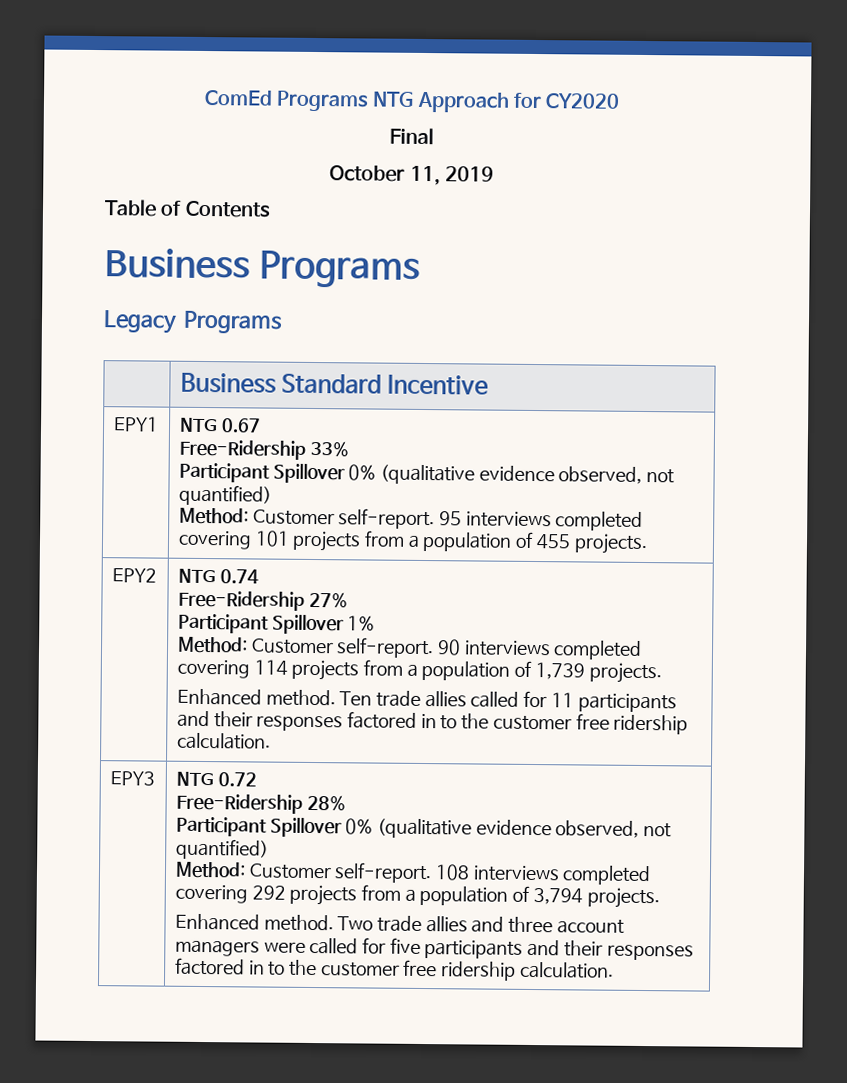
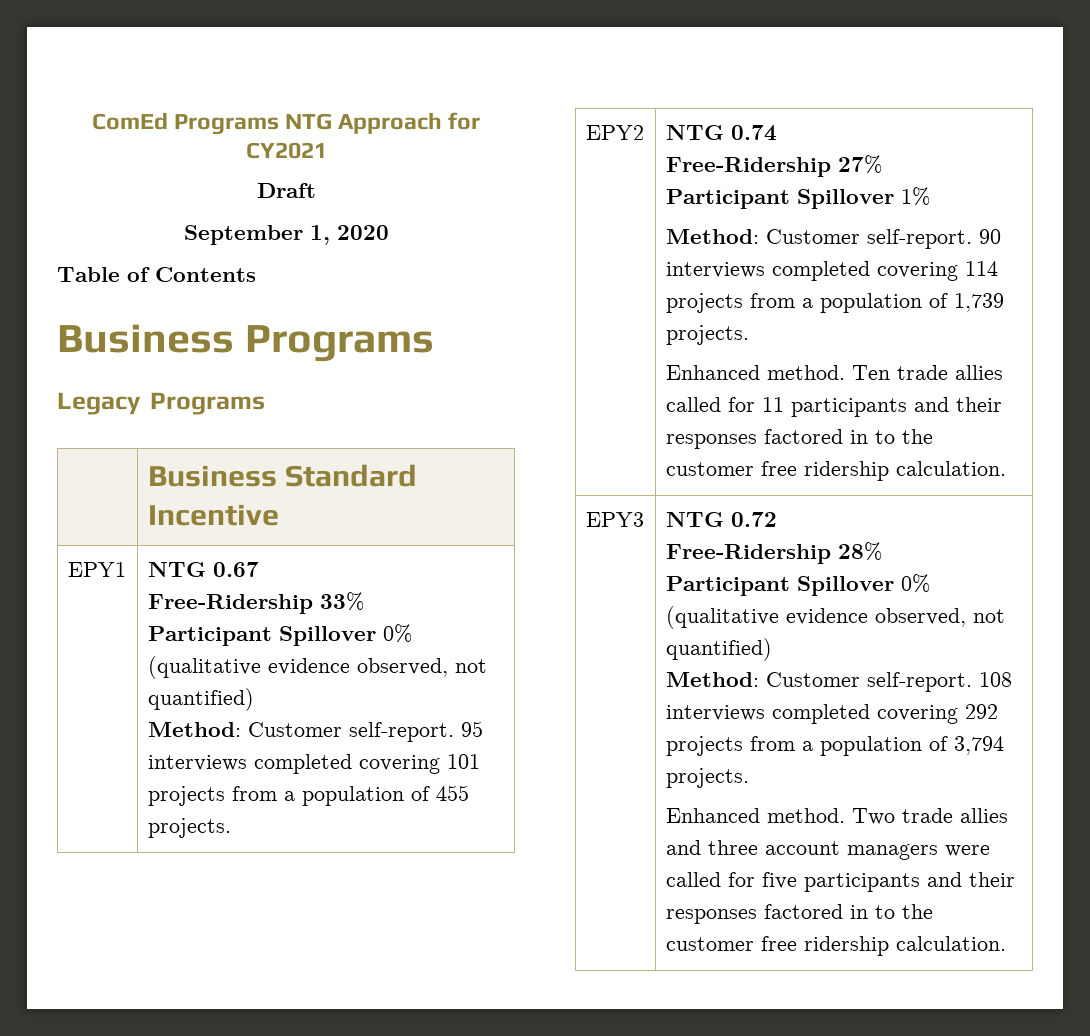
[545,93,621,109] [389,127,434,146] [329,165,494,186] CY2020 // Final // October 11, 2019 -> [245,142,327,159] [256,183,316,198] [183,225,389,245] CY2021 // Draft // September 1, 2020

